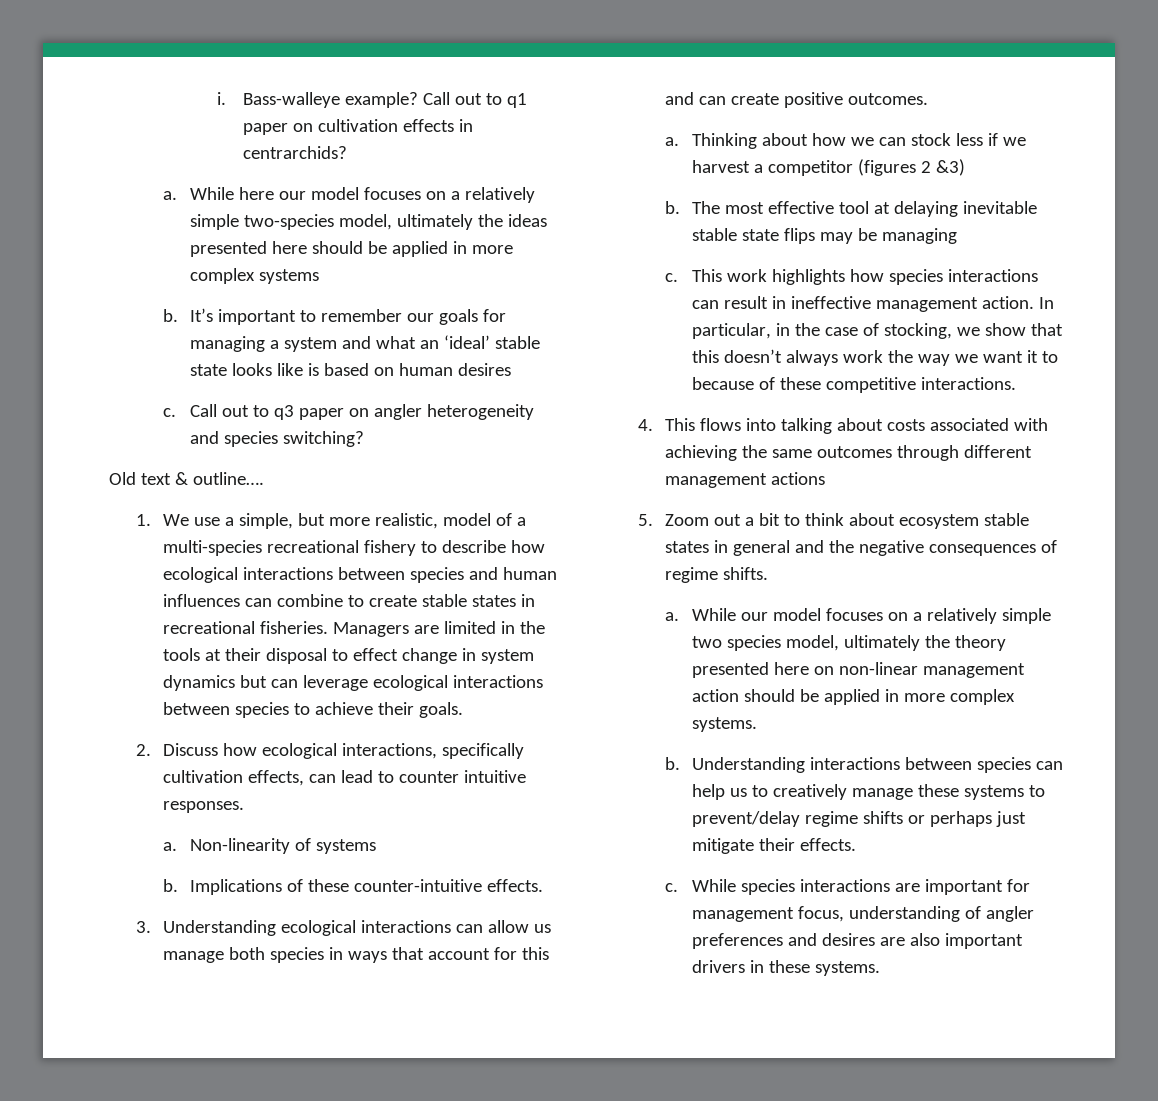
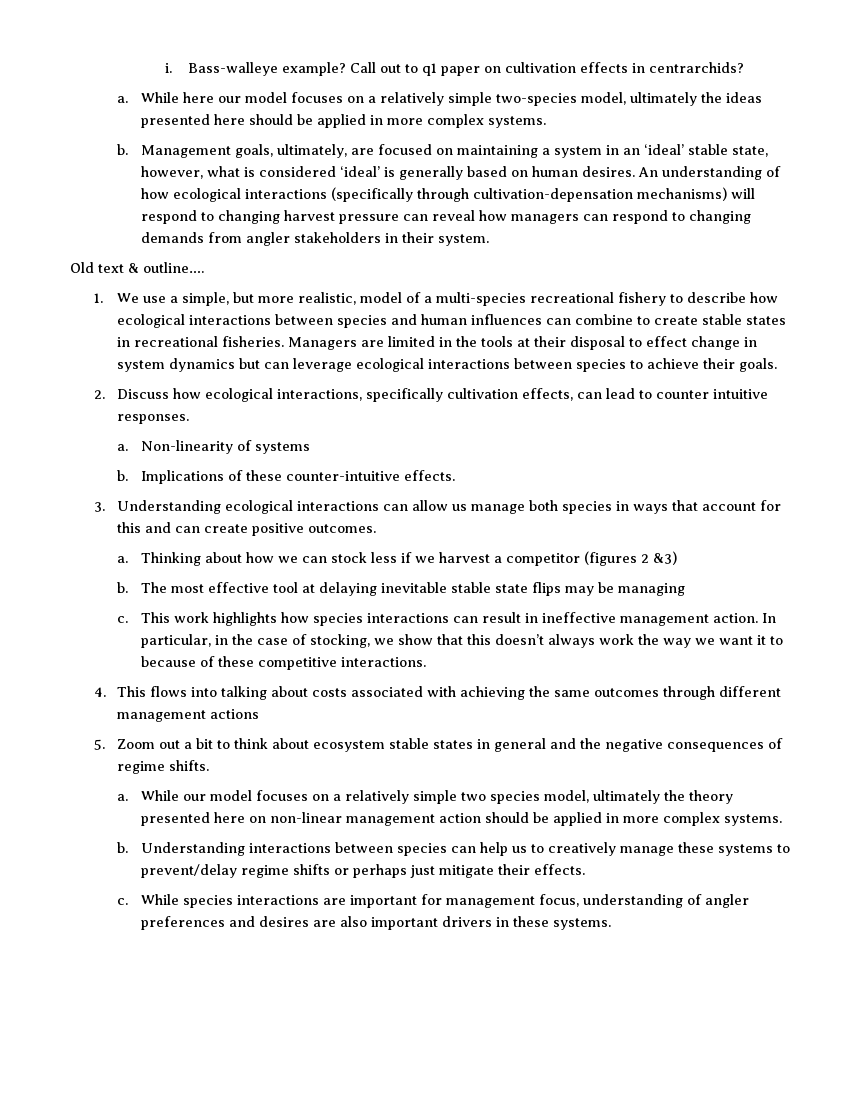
[258,269,319,284] [162,308,506,325] [189,335,540,352] [189,363,511,376] [162,404,534,420] [189,431,364,447] systems // b. It’s important to remember our goals for managing a system and what an ‘ideal’ stable state looks like is based on human desires // c. Call out to q3 paper on angler heterogeneity and species switching? -> [487,116,546,128] [117,144,768,158] [140,166,781,180] [140,187,755,202] [140,210,751,224] [140,232,489,246] systems. // b. Management goals, ultimately, are focused on maintaining a system in an ‘ideal’ stable state, however, what is considered ‘ideal’ is generally based on human desires. An understanding of how ecological interactions (specifically through cultivation-depensation mechanisms) will respond to changing harvest pressure can reveal how managers can respond to changing demands from angler stakeholders in their system.

